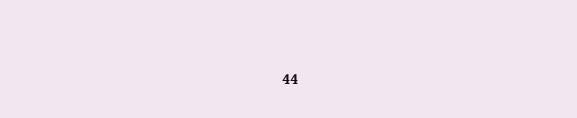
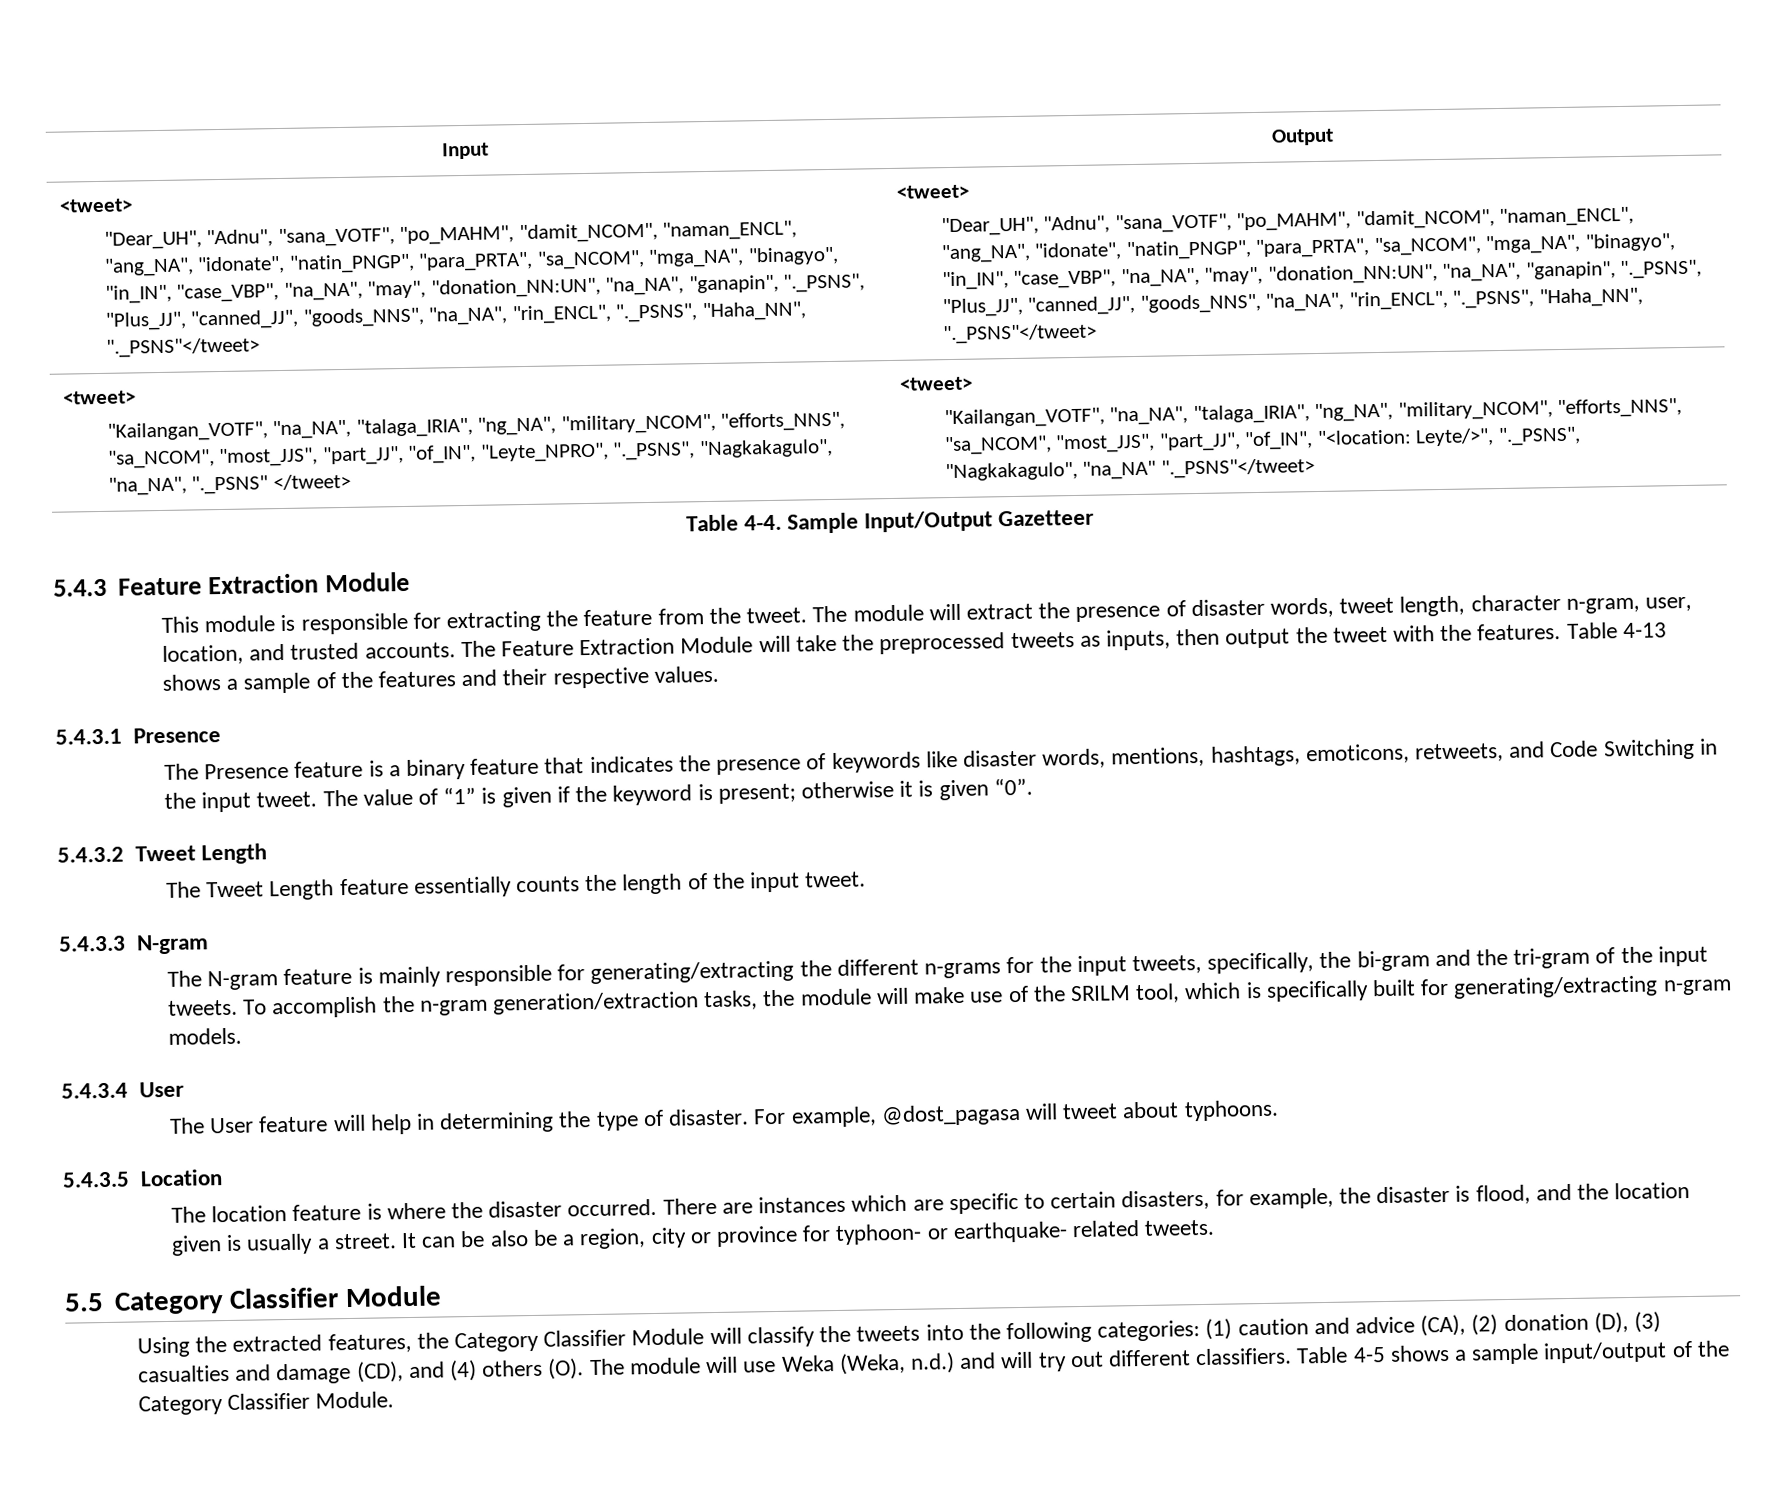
[282,74,298,84] 44 -> [442,142,489,160] [1270,128,1334,146] [59,198,134,213] [103,220,798,250] [103,246,839,277] [104,273,866,304] [104,301,806,331] [105,337,260,358] [896,184,970,199] [940,206,1635,237] [940,233,1675,264] [941,259,1703,291] [941,287,1643,318] [942,323,1097,345] [63,390,137,405] [106,411,846,442] [107,438,833,469] [107,473,351,496] [899,376,974,391] [943,398,1683,429] [943,426,1581,456] [944,458,1315,482] [685,509,1095,534] [53,571,410,597] [161,594,1693,635] [162,622,1667,665] [162,665,719,694] [55,727,221,745] [164,738,1718,780] [164,777,1033,813] [57,843,267,865] [166,871,867,901] [58,934,209,955] [167,945,1708,991] [168,975,1732,1019] [168,1027,243,1045] [61,1081,184,1099] [169,1099,1279,1135] [62,1169,223,1188] [171,1181,1691,1223] [171,1219,1216,1256] [64,1285,443,1315] [137,1311,1662,1358] [138,1340,1730,1385] [138,1391,395,1416] Input | Output // <tweet> // "Dear_UH", "Adnu", "sana_VOTF", "po_MAHM", "damit_NCOM", "naman_ENCL", "ang_NA", "idonate", "natin_PNGP", "para_PRTA", "sa_NCOM", "mga_NA", "binagyo", "in_IN", "case_VBP", "na_NA", "may", "donation_NN:UN", "na_NA", "ganapin", "._PSNS", "Plus_JJ", "canned_JJ", "goods_NNS", "na_NA", "rin_ENCL", "._PSNS", "Haha_NN", "._PSNS"</tweet> | <tweet> // "Dear_UH", "Adnu", "sana_VOTF", "po_MAHM", "damit_NCOM", "naman_ENCL", "ang_NA", "idonate", "natin_PNGP", "para_PRTA", "sa_NCOM", "mga_NA", "binagyo", "in_IN", "case_VBP", "na_NA", "may", "donation_NN:UN", "na_NA", "ganapin", "._PSNS", "Plus_JJ", "canned_JJ", "goods_NNS", "na_NA", "rin_ENCL", "._PSNS", "Haha_NN", "._PSNS"</tweet> // <tweet> // "Kailangan_VOTF", "na_NA", "talaga_IRIA", "ng_NA", "military_NCOM", "efforts_NNS", "sa_NCOM", "most_JJS", "part_JJ", "of_IN", "Leyte_NPRO", "._PSNS", "Nagkakagulo", "na_NA", "._PSNS" </tweet> | <tweet> // "Kailangan_VOTF", "na_NA", "talaga_IRIA", "ng_NA", "military_NCOM", "efforts_NNS", "sa_NCOM", "most_JJS", "part_JJ", "of_IN", "<location: Leyte/>", "._PSNS", "Nagkakagulo", "na_NA" "._PSNS"</tweet> // Table 4-4. Sample Input/Output Gazetteer // 5.4.3 Feature Extraction Module // This module is responsible for extracting the feature from the tweet. The module will extract the presence of disaster words, tweet length, character n-gram, user, location, and trusted accounts. The Feature Extraction Module will take the preprocessed tweets as inputs, then output the tweet with the features. Table 4-13 shows a sample of the features and their respective values. // 5.4.3.1 Presence // The Presence feature is a binary feature that indicates the presence of keywords like disaster words, mentions, hashtags, emoticons, retweets, and Code Switching in the input tweet. The value of “1” is given if the keyword is present; otherwise it is given “0”. // 5.4.3.2 Tweet Length // The Tweet Length feature essentially counts the length of the input tweet. // 5.4.3.3 N-gram // The N-gram feature is mainly responsible for generating/extracting the different n-grams for the input tweets, specifically, the bi-gram and the tri-gram of the input tweets. To accomplish the n-gram generation/extraction tasks, the module will make use of the SRILM tool, which is specifically built for generating/extracting n-gram models. // 5.4.3.4 User // The User feature will help in determining the type of disaster. For example, @dost_pagasa will tweet about typhoons. // 5.4.3.5 Location // The location feature is where the disaster occurred. There are instances which are specific to certain disasters, for example, the disaster is flood, and the location given is usually a street. It can be also be a region, city or province for typhoon- or earthquake- related tweets. // 5.5 Category Classifier Module // Using the extracted features, the Category Classifier Module will classify the tweets into the following categories: (1) caution and advice (CA), (2) donation (D), (3) casualties and damage (CD), and (4) others (O). The module will use Weka (Weka, n.d.) and will try out different classifiers. Table 4-5 shows a sample input/output of the Category Classifier Module.

